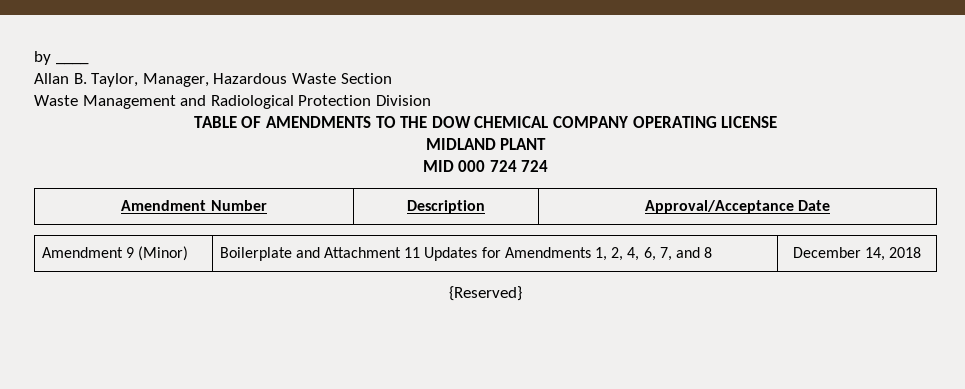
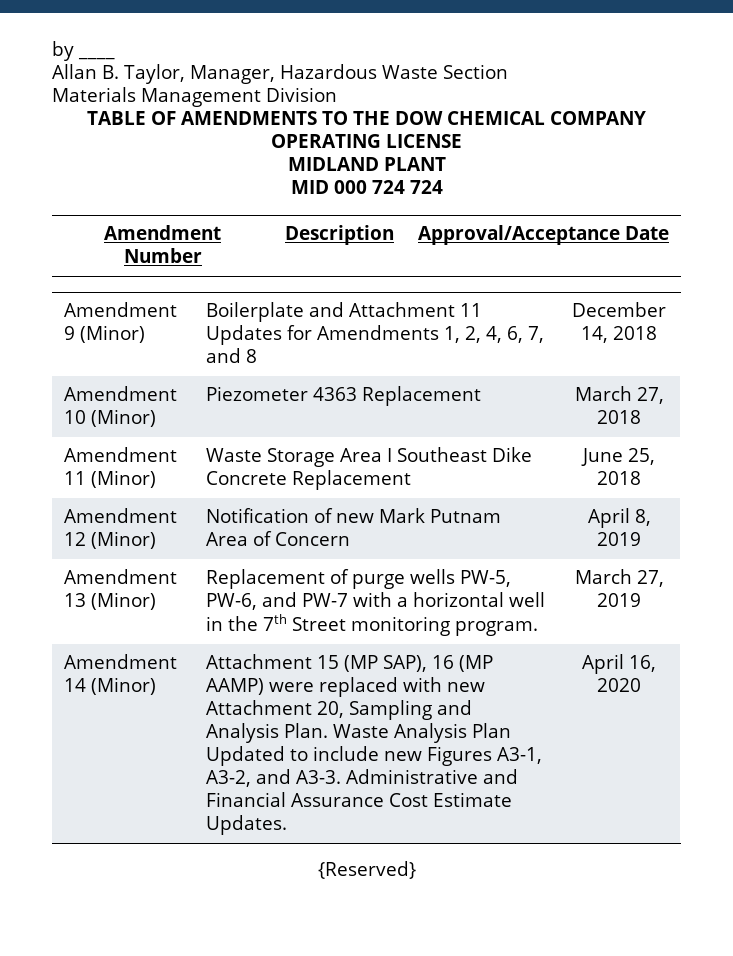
[34,95,372,109] Waste Management and Radiological Protection -> [52,87,261,107] Materials Management
(922, 252) none -> [63,386,177,401] [63,409,156,427] [205,386,481,406] [574,386,664,404] [597,410,641,424] [63,447,177,462] [63,470,156,488] [205,447,532,467] [205,470,411,490] [581,448,655,466] [597,471,641,485] [63,508,177,523] [63,531,156,549] [205,508,501,523] [205,531,350,546] [587,508,651,528] [597,532,641,546] [63,569,177,584] [63,592,156,610] [205,569,511,589] [205,592,545,610] [205,614,538,636] [574,569,664,587] [597,593,641,607] [63,654,177,669] [63,677,156,695] [205,654,493,672] [205,677,485,697] [205,700,472,720] [205,723,511,743] [205,746,542,766] [205,769,518,787] [205,792,512,807] [205,815,287,835] [582,654,656,674] [597,678,641,692] // Amendment 10 (Minor) | Piezometer 4363 Replacement | March 27, 2018 // Amendment 11 (Minor) | Waste Storage Area I Southeast Dike Concrete Replacement | June 25, 2018 // Amendment 12 (Minor) | Notification of new Mark Putnam Area of Concern | April 8, 2019 // Amendment 13 (Minor) | Replacement of purge wells PW-5, PW-6, and PW-7 with a horizontal well in the 7th Street monitoring program. | March 27, 2019 // Amendment 14 (Minor) | Attachment 15 (MP SAP), 16 (MP AAMP) were replaced with new Attachment 20, Sampling and Analysis Plan. Waste Analysis Plan Updated to include new Figures A3-1, A3-2, and A3-3. Administrative and Financial Assurance Cost Estimate Updates. | April 16, 2020

